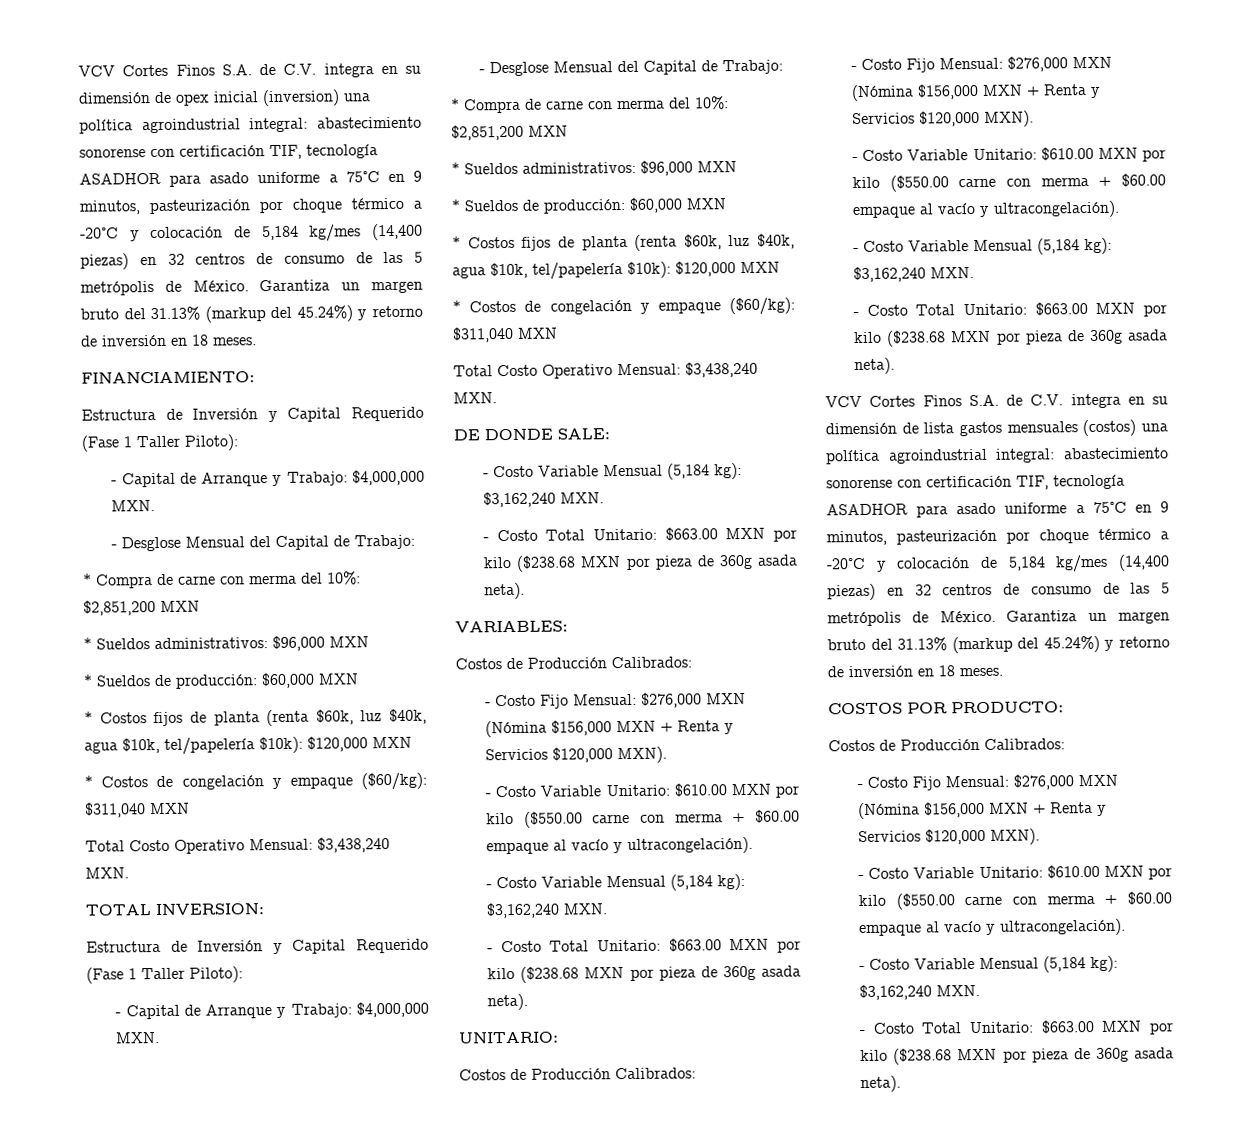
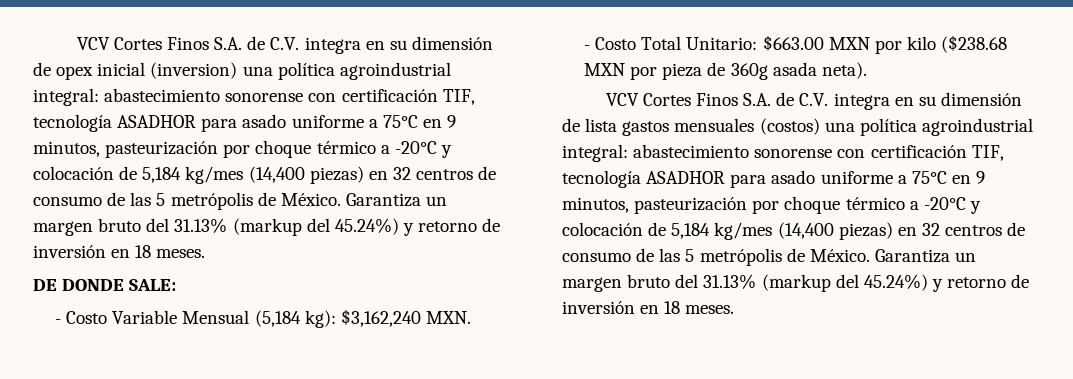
[81,371,255,384] [81,406,424,423] [81,434,238,452] [111,469,425,488] [111,500,156,512] [111,534,416,552] [83,571,361,589] [83,600,200,616] [83,635,369,652] [83,672,359,689] [84,708,427,727] [84,736,412,755] [84,772,427,791] [85,802,190,818] [85,837,390,854] [85,867,129,879] [85,903,264,916] [86,938,429,955] [86,966,243,984] [115,1001,429,1020] [115,1032,161,1044] [479,59,784,77] [450,96,729,114] [451,124,568,141] [451,160,737,176] [451,197,726,214] [452,233,795,251] [452,261,780,280] [452,297,795,316] [452,326,558,343] [453,361,758,379] [453,392,497,404] // FINANCIAMIENTO: // Estructura de Inversión y Capital Requerido (Fase 1 Taller Piloto): // - Capital de Arranque y Trabajo: $4,000,000 MXN. // - Desglose Mensual del Capital de Trabajo: // * Compra de carne con merma del 10%: $2,851,200 MXN // * Sueldos administrativos: $96,000 MXN // * Sueldos de producción: $60,000 MXN // * Costos fijos de planta (renta $60k, luz $40k, agua $10k, tel/papelería $10k): $120,000 MXN // * Costos de congelación y empaque ($60/kg): $311,040 MXN // Total Costo Operativo Mensual: $3,438,240 MXN. // TOTAL INVERSION: // Estructura de Inversión y Capital Requerido (Fase 1 Taller Piloto): // - Capital de Arranque y Trabajo: $4,000,000 MXN. // - Desglose Mensual del Capital de Trabajo: // * Compra de carne con merma del 10%: $2,851,200 MXN // * Sueldos administrativos: $96,000 MXN // * Sueldos de producción: $60,000 MXN // * Costos fijos de planta (renta $60k, luz $40k, agua $10k, tel/papelería $10k): $120,000 MXN // * Costos de congelación y empaque ($60/kg): $311,040 MXN // Total Costo Operativo Mensual: $3,438,240 MXN. -> (206, 253) none
[455,620,568,633] [455,656,692,670] [485,692,747,709] [485,720,735,738] [485,746,668,764] [485,783,799,798] [486,809,800,828] [486,836,754,855] [486,873,746,891] [486,902,608,919] [487,938,801,953] [487,965,801,983] [487,993,529,1011] [458,1031,559,1044] [459,1067,696,1081] [851,56,1113,73] [851,83,1102,102] [852,110,1035,127] [852,146,1166,162] [852,173,1166,192] [852,200,1121,219] [853,237,1113,255] [853,266,975,283] [853,302,1167,317] [854,329,1168,347] [854,357,896,375] // VARIABLES: // Costos de Producción Calibrados: // - Costo Fijo Mensual: $276,000 MXN (Nómina $156,000 MXN + Renta y Servicios $120,000 MXN). // - Costo Variable Unitario: $610.00 MXN por kilo ($550.00 carne con merma + $60.00 empaque al vacío y ultracongelación). // - Costo Variable Mensual (5,184 kg): $3,162,240 MXN. // - Costo Total Unitario: $663.00 MXN por kilo ($238.68 MXN por pieza de 360g asada neta). // UNITARIO: // Costos de Producción Calibrados: // - Costo Fijo Mensual: $276,000 MXN (Nómina $156,000 MXN + Renta y Servicios $120,000 MXN). // - Costo Variable Unitario: $610.00 MXN por kilo ($550.00 carne con merma + $60.00 empaque al vacío y ultracongelación). // - Costo Variable Mensual (5,184 kg): $3,162,240 MXN. // - Costo Total Unitario: $663.00 MXN por kilo ($238.68 MXN por pieza de 360g asada neta). -> (867, 70) none
[828,701,1064,715] [828,738,1065,752] [857,774,1119,791] [858,801,1108,820] [858,828,1041,845] [858,864,1172,880] [858,891,1172,910] [859,918,1127,937] [859,955,1119,973] [859,984,981,1001] [859,1020,1174,1035] [860,1047,1174,1065] [860,1075,902,1093] // COSTOS POR PRODUCTO: // Costos de Producción Calibrados: // - Costo Fijo Mensual: $276,000 MXN (Nómina $156,000 MXN + Renta y Servicios $120,000 MXN). // - Costo Variable Unitario: $610.00 MXN por kilo ($550.00 carne con merma + $60.00 empaque al vacío y ultracongelación). // - Costo Variable Mensual (5,184 kg): $3,162,240 MXN. // - Costo Total Unitario: $663.00 MXN por kilo ($238.68 MXN por pieza de 360g asada neta). -> (735, 309) none

